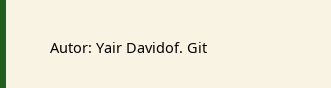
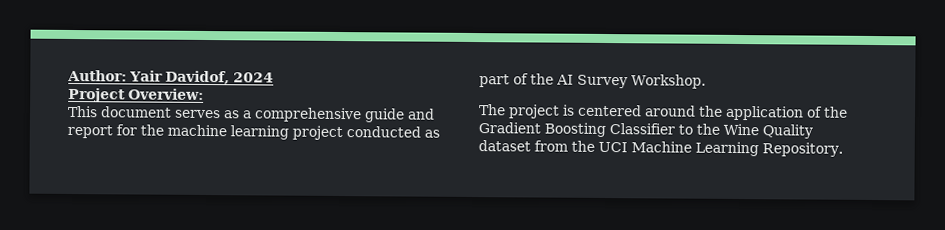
[50,42,207,53] Autor: Yair Davidof. Git -> [67,69,274,85] [68,87,204,103] [67,105,435,123] [67,124,440,141] [479,73,706,89] [478,104,848,121] [478,122,813,139] [478,140,843,157] Author: Yair Davidof, 2024 // Project Overview: // This document serves as a comprehensive guide and report for the machine learning project conducted as part of the AI Survey Workshop. // The project is centered around the application of the Gradient Boosting Classifier to the Wine Quality dataset from the UCI Machine Learning Repository.

